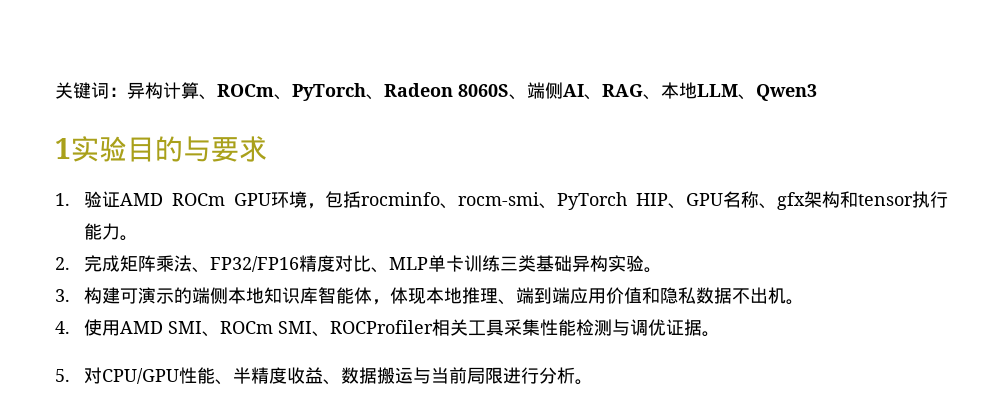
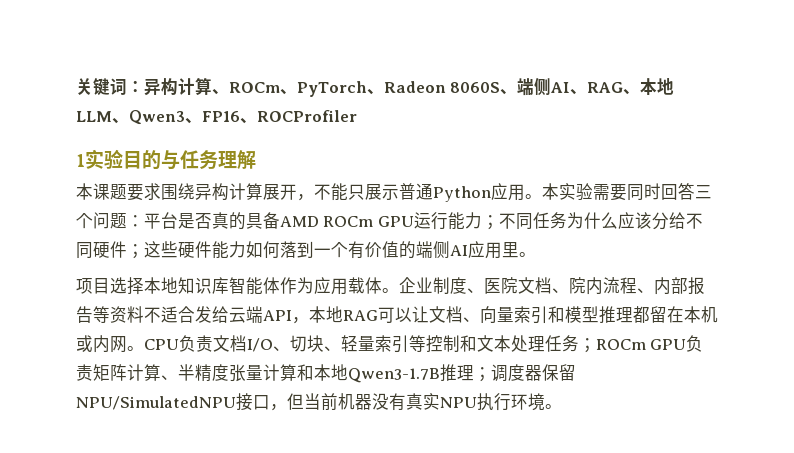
(817, 92) none -> [185,110,357,124] 、FP16、ROCProfiler
[211,136,267,162] [55,191,948,210] [83,223,138,241] [55,255,662,273] [55,287,804,305] [55,319,720,337] [55,367,575,385] 要求 // 1.验证AMD ROCm GPU环境，包括rocminfo、rocm-smi、PyTorch HIP、GPU名称、gfx架构和tensor执行能力。 // 2.完成矩阵乘法、FP32/FP16精度对比、MLP单卡训练三类基础异构实验。 // 3.构建可演示的端侧本地知识库智能体，体现本地推理、端到端应用价值和隐私数据不出机。 // 4.使用AMD SMI、ROCm SMI、ROCProfiler相关工具采集性能检测与调优证据。 // 5.对CPU/GPU性能、半精度收益、数据搬运与当前局限进行分析 -> [180,150,256,170] [76,183,712,202] [76,212,703,230] [76,241,536,259] [76,277,705,295] [76,306,718,324] [76,335,704,353] [76,364,576,383] [76,393,545,411] 任务理解 // 本课题要求围绕异构计算展开，不能只展示普通Python应用。本实验需要同时回答三个问题：平台是否真的具备AMD ROCm GPU运行能力；不同任务为什么应该分给不同硬件；这些硬件能力如何落到一个有价值的端侧AI应用里。 // 项目选择本地知识库智能体作为应用载体。企业制度、医院文档、院内流程、内部报告等资料不适合发给云端API，本地RAG可以让文档、向量索引和模型推理都留在本机或内网。CPU负责文档I/O、切块、轻量索引等控制和文本处理任务；ROCm GPU负责矩阵计算、半精度张量计算和本地Qwen3-1.7B推理；调度器保留NPU/SimulatedNPU接口，但当前机器没有真实NPU执行环境

